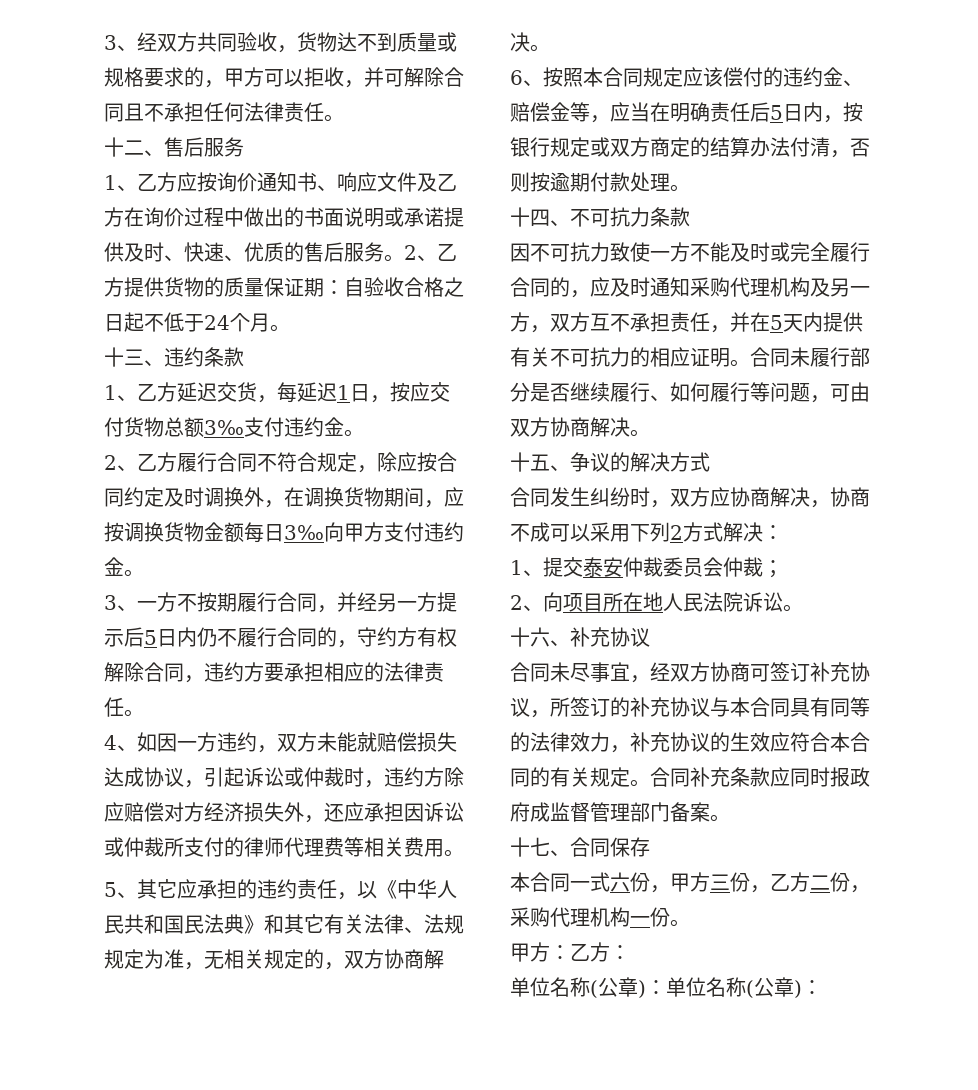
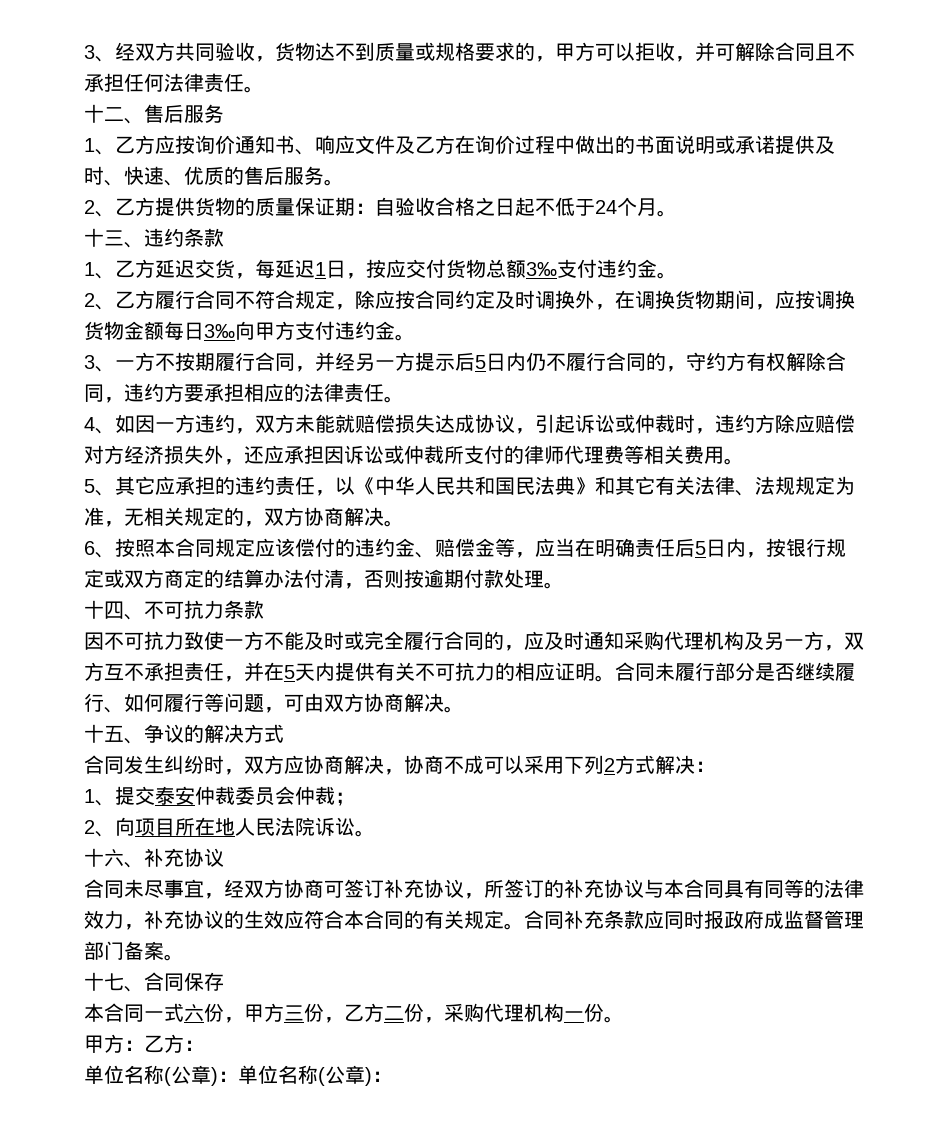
(404, 258) none -> (344, 182) //

